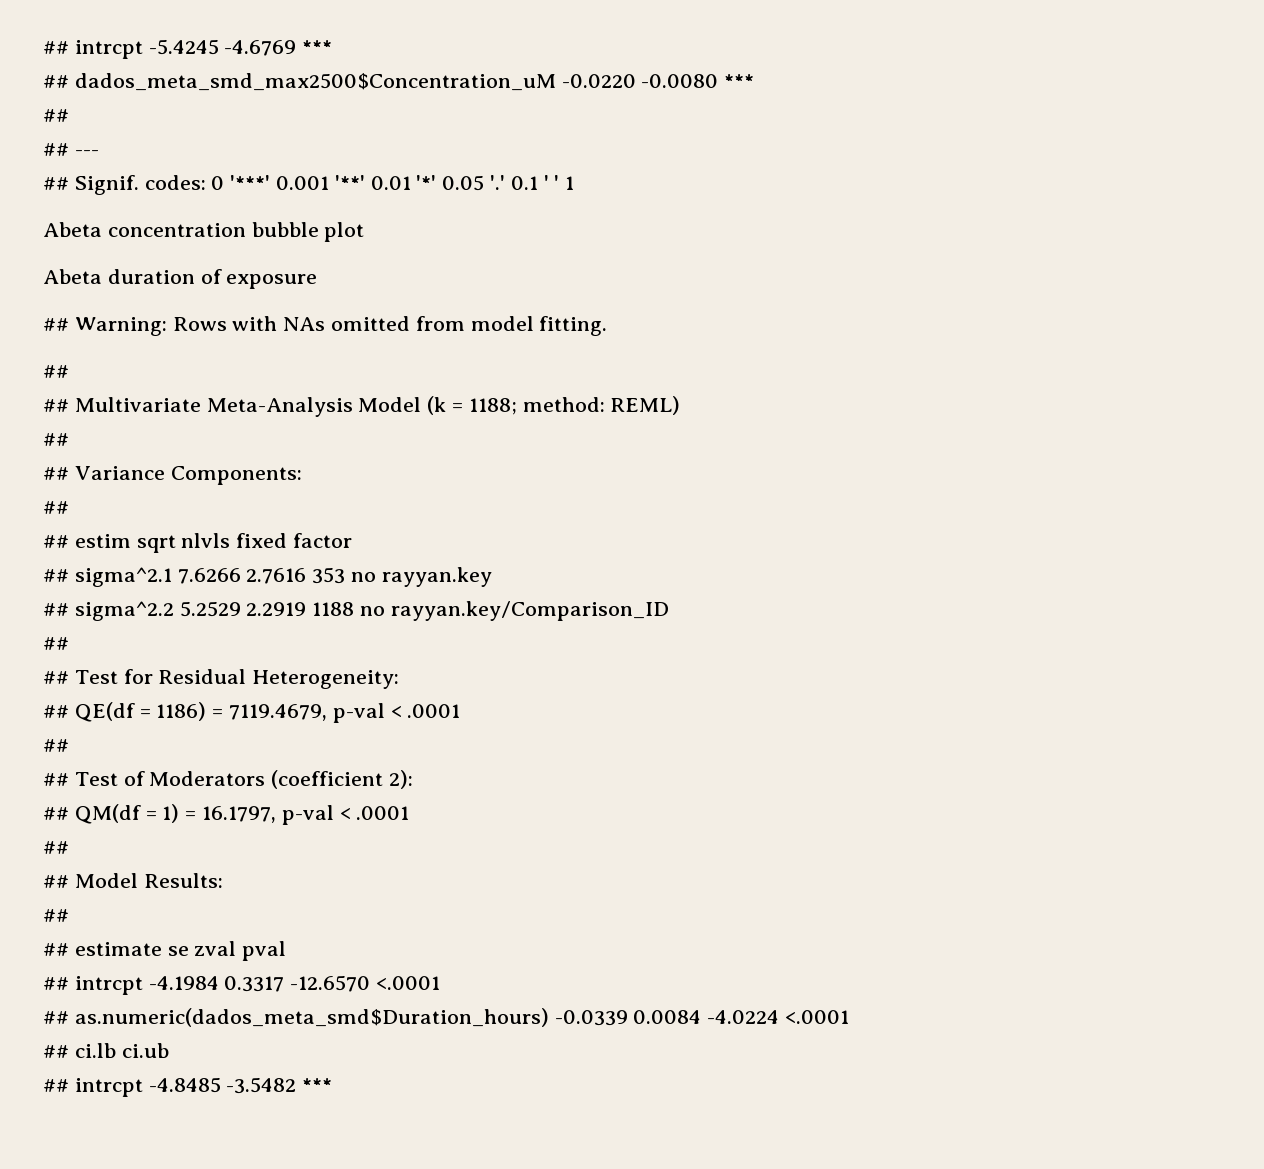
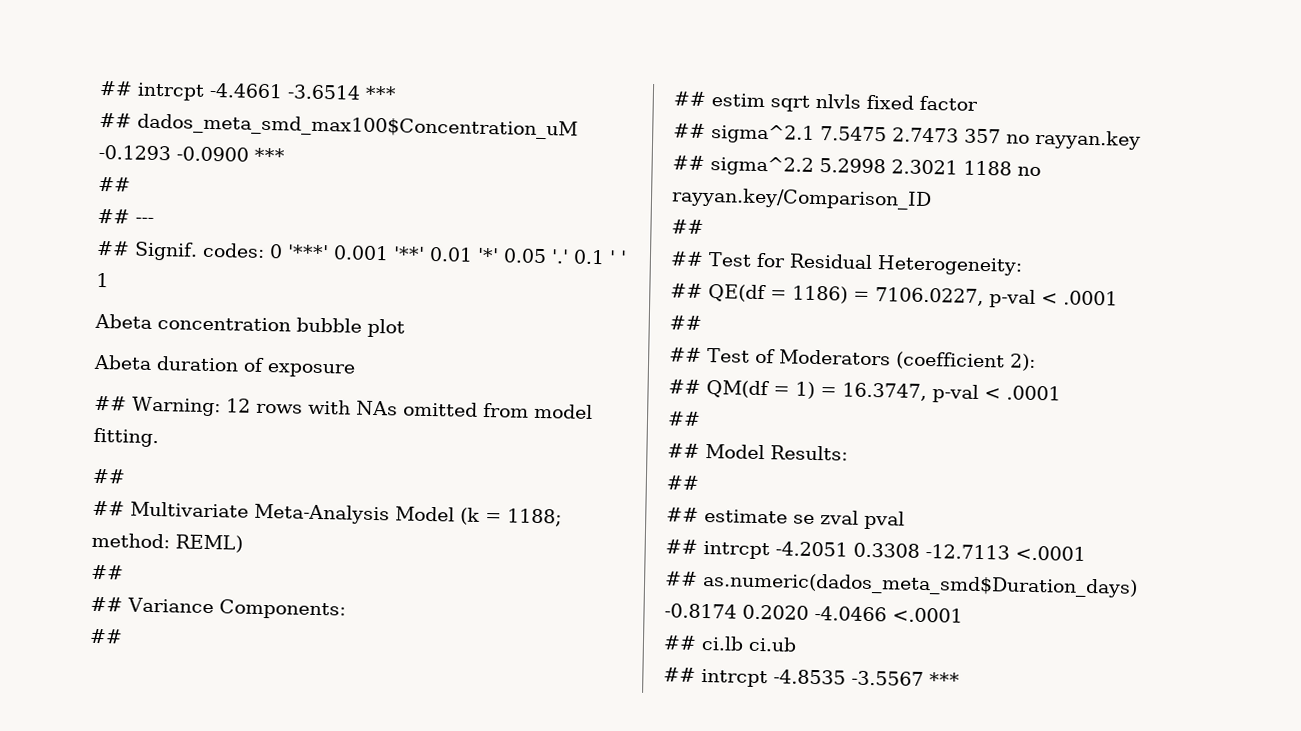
[43,39,333,59] [43,73,719,91] ## intrcpt -5.4245 -4.6769 *** // ## dados_meta_smd_max2500$Concentration_uM -0.0220 -0.0080 -> [99,80,397,101] [99,112,578,140] [98,144,249,162] ## intrcpt -4.4661 -3.6514 *** // ## dados_meta_smd_max100$Concentration_uM -0.1293 -0.0900
[172,317,227,331] Rows -> [225,398,303,414] 12 rows
[177,567,346,584] 7.6266 2.7616 353 -> [820,126,1001,144] 7.5475 2.7473 357
[179,601,307,617] 5.2529 2.2919 -> [819,158,958,175] 5.2998 2.3021
[229,704,328,721] 7119.4679, -> [875,287,984,307] 7106.0227,
[202,806,277,823] 16.1797, -> [842,382,927,402] 16.3747,
[148,975,441,992] [43,1008,780,1027] -4.1984 0.3317 -12.6570 <.0001 // ## as.numeric(dados_meta_smd$Duration_hours) -0.0339 0.0084 -4.0224 -> [775,541,1086,561] [665,571,1138,598] [664,603,887,622] -4.2051 0.3308 -12.7113 <.0001 // ## as.numeric(dados_meta_smd$Duration_days) -0.8174 0.2020 -4.0466
[148,1077,297,1094] -4.8485 -3.5482 -> [773,669,924,687] -4.8535 -3.5567

